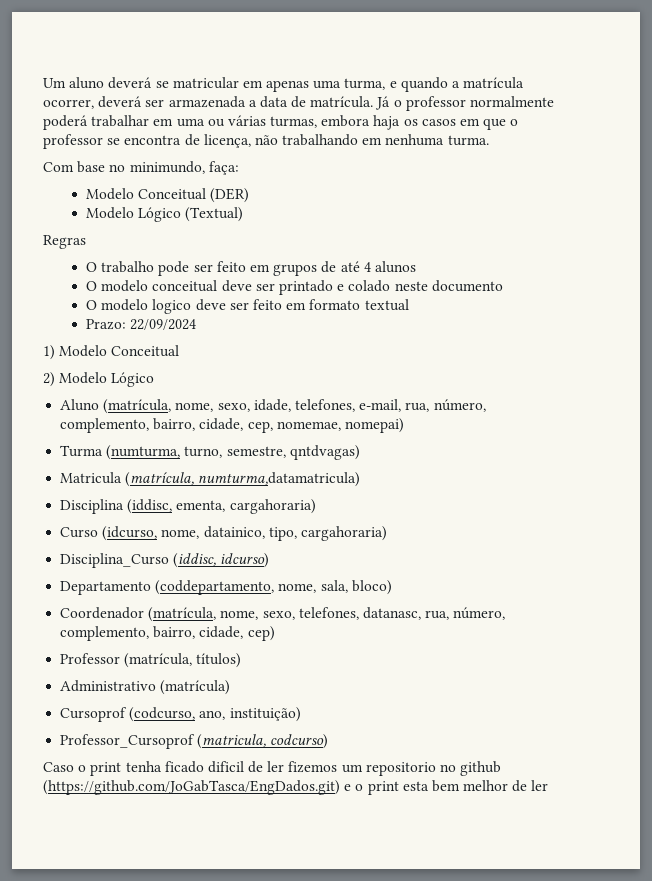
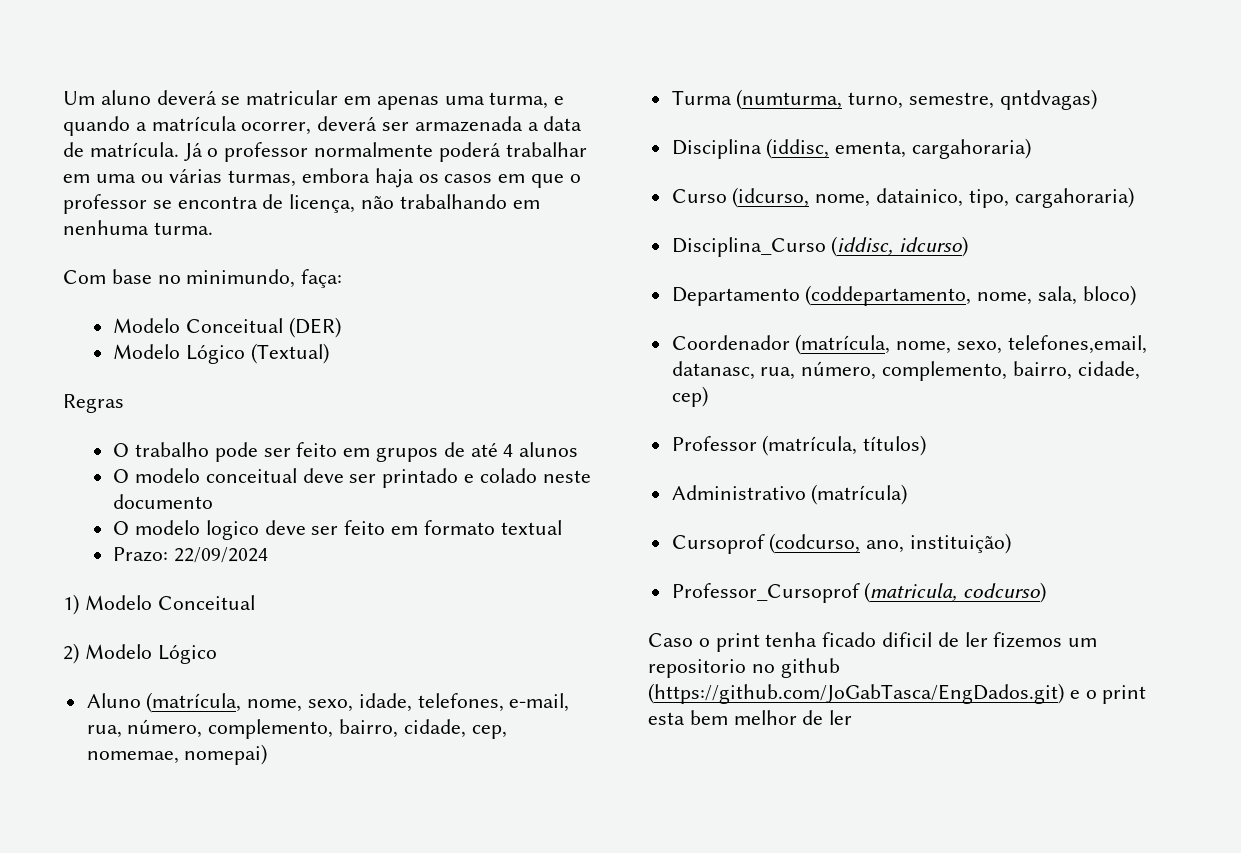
[60,472,361,487] // Matricula (matrícula, numturma,datamatricula) -> (1097, 99) none
[298,607,359,620] telefones, -> [1007,335,1147,354] telefones,email,

